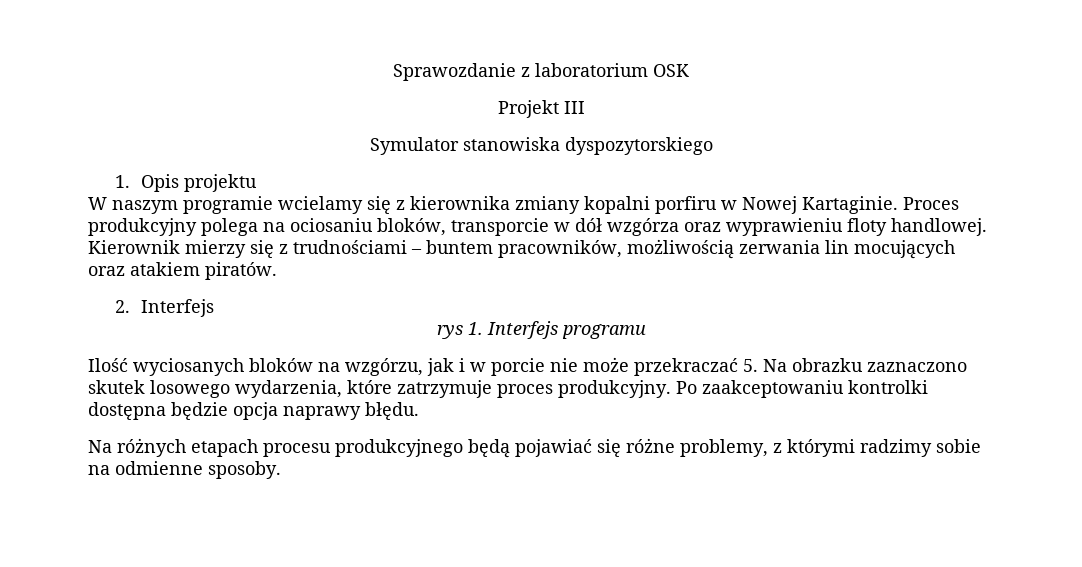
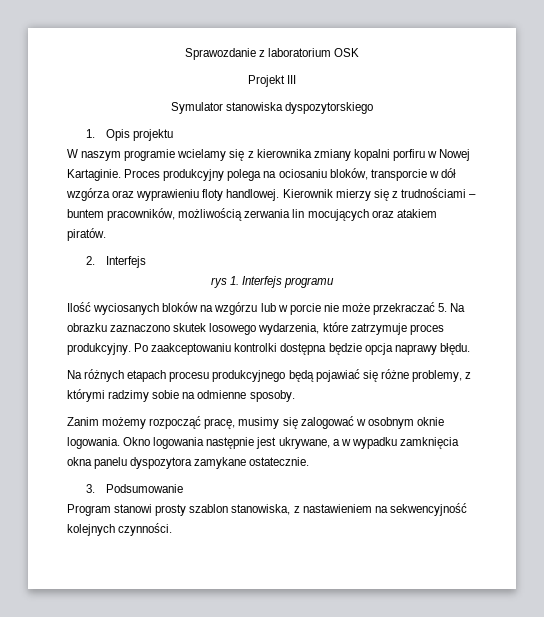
[345,358,465,376] wzgórzu, jak i -> [214,302,276,315] wzgórzu lub
(281, 470) none -> [67,416,444,429] [67,437,459,449] [67,457,310,469] [86,484,183,493] [67,503,467,516] [67,523,173,536] // Zanim możemy rozpocząć pracę, musimy się zalogować w osobnym oknie logowania. Okno logowania następnie jest ukrywane, a w wypadku zamknięcia okna panelu dyspozytora zamykane ostatecznie. // 3. Podsumowanie // Program stanowi prosty szablon stanowiska, z nastawieniem na sekwencyjność kolejnych czynności.

